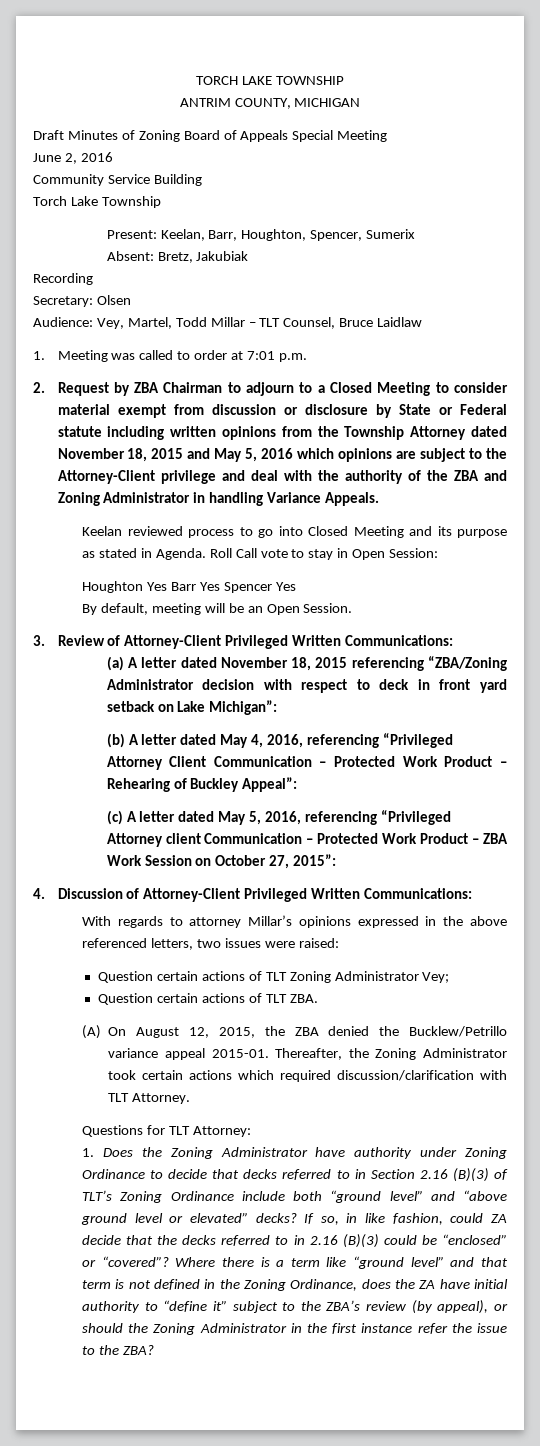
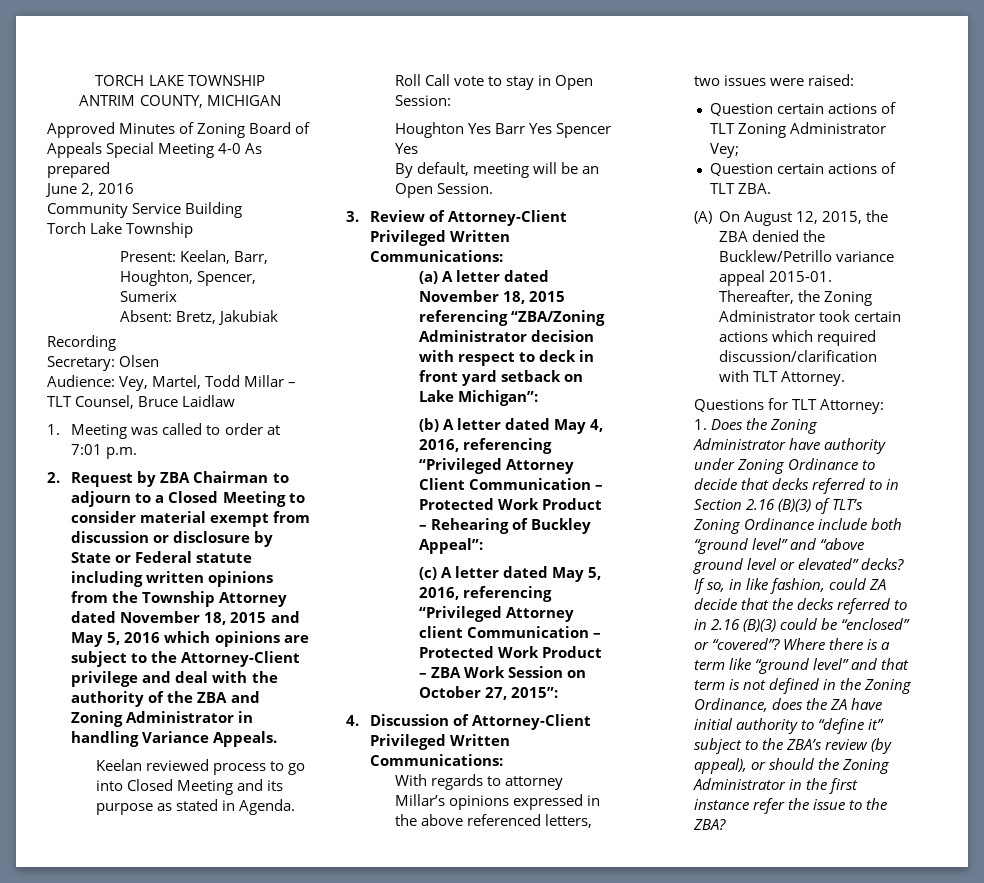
[33,130,64,140] Draft -> [47,122,115,138] Approved
(388, 136) none -> [218,143,263,154] [47,162,110,178] 4-0 As prepared

